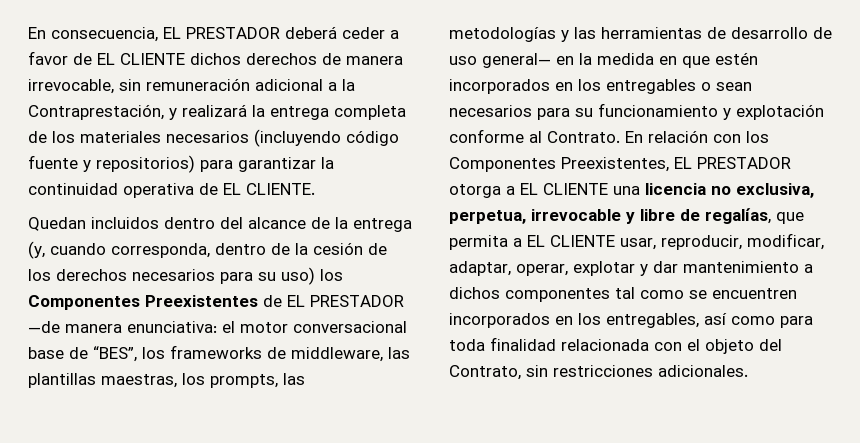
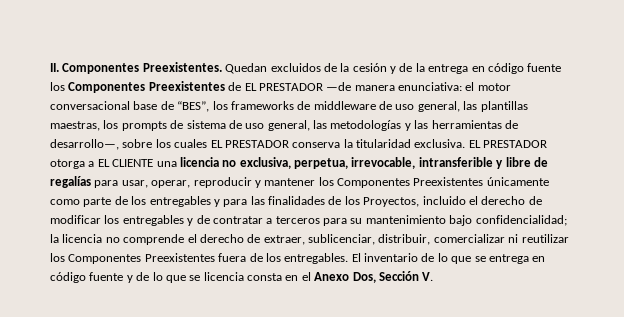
[28,26,399,42] [28,51,403,65] [28,78,355,94] [28,104,406,120] [28,129,399,147] [28,155,334,173] [28,183,315,198] [28,217,412,232] [28,241,387,259] [28,267,315,285] En consecuencia, EL PRESTADOR deberá ceder a favor de EL CLIENTE dichos derechos de manera irrevocable, sin remuneración adicional a la Contraprestación, y realizará la entrega completa de los materiales necesarios (incluyendo código fuente y repositorios) para garantizar la continuidad operativa de EL CLIENTE. // Quedan incluidos dentro del alcance de la entrega (y, cuando corresponda, dentro de la cesión de los derechos necesarios para su uso) -> [50,62,562,74] II. Componentes Preexistentes. Quedan excluidos de la cesión y de la entrega en código fuente
[291,347,410,362] [28,373,278,388] middleware, las plantillas maestras, los prompts, -> [313,101,528,112] [50,120,310,131] middleware de uso general, las plantillas maestras, los prompts de sistema de uso general,
[731,27,832,39] [449,52,758,68] [449,79,752,94] [449,103,824,120] [449,129,769,143] [449,157,669,172] desarrollo de uso general— en la medida en que estén incorporados en los entregables o sean necesarios para su funcionamiento y explotación conforme al Contrato. En relación con los Componentes Preexistentes, -> [50,139,466,150] desarrollo—, sobre los cuales EL PRESTADOR conserva la titularidad exclusiva.
[531,209,621,221] irrevocable -> [351,157,493,169] irrevocable, intransferible
[705,208,804,224] [449,233,824,250] [449,261,813,276] [449,287,797,302] [449,313,813,328] [449,337,782,354] [449,365,748,380] regalías, que permita a EL CLIENTE usar, reproducir, modificar, adaptar, operar, explotar y dar mantenimiento a dichos componentes tal como se encuentren incorporados en los entregables, así como para toda finalidad relacionada con el objeto del Contrato, sin restricciones adicionales. -> [50,176,549,188] [50,196,542,207] [50,215,567,226] [50,234,569,245] [50,253,546,264] [50,271,434,283] regalías para usar, operar, reproducir y mantener los Componentes Preexistentes únicamente como parte de los entregables y para las finalidades de los Proyectos, incluido el derecho de modificar los entregables y de contratar a terceros para su mantenimiento bajo confidencialidad; la licencia no comprende el derecho de extraer, sublicenciar, distribuir, comercializar ni reutilizar los Componentes Preexistentes fuera de los entregables. El inventario de lo que se entrega en código fuente y de lo que se licencia consta en el Anexo Dos, Sección V.

